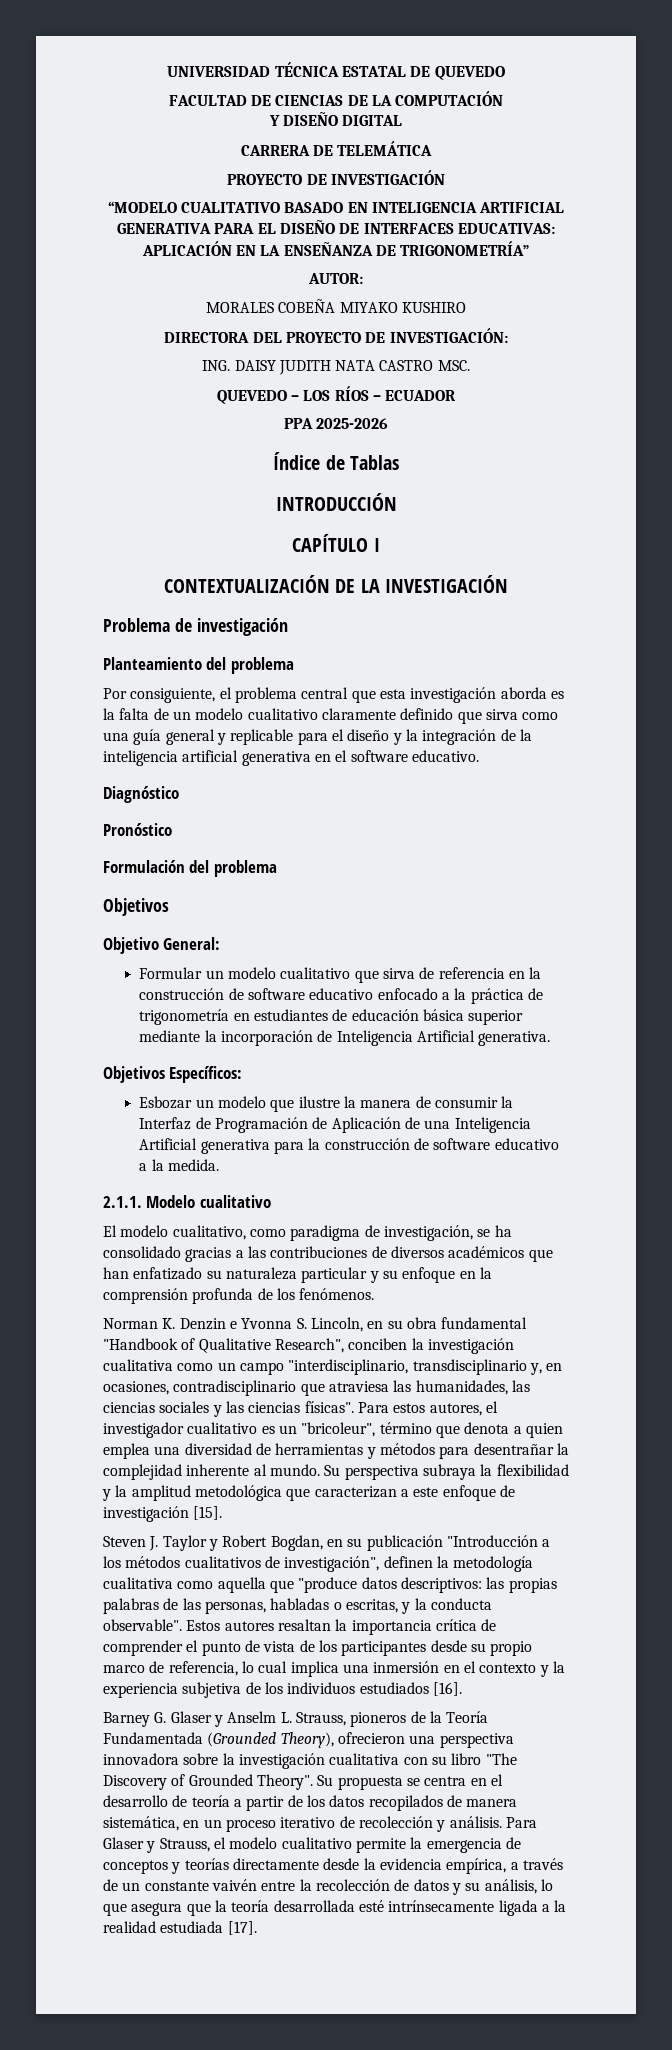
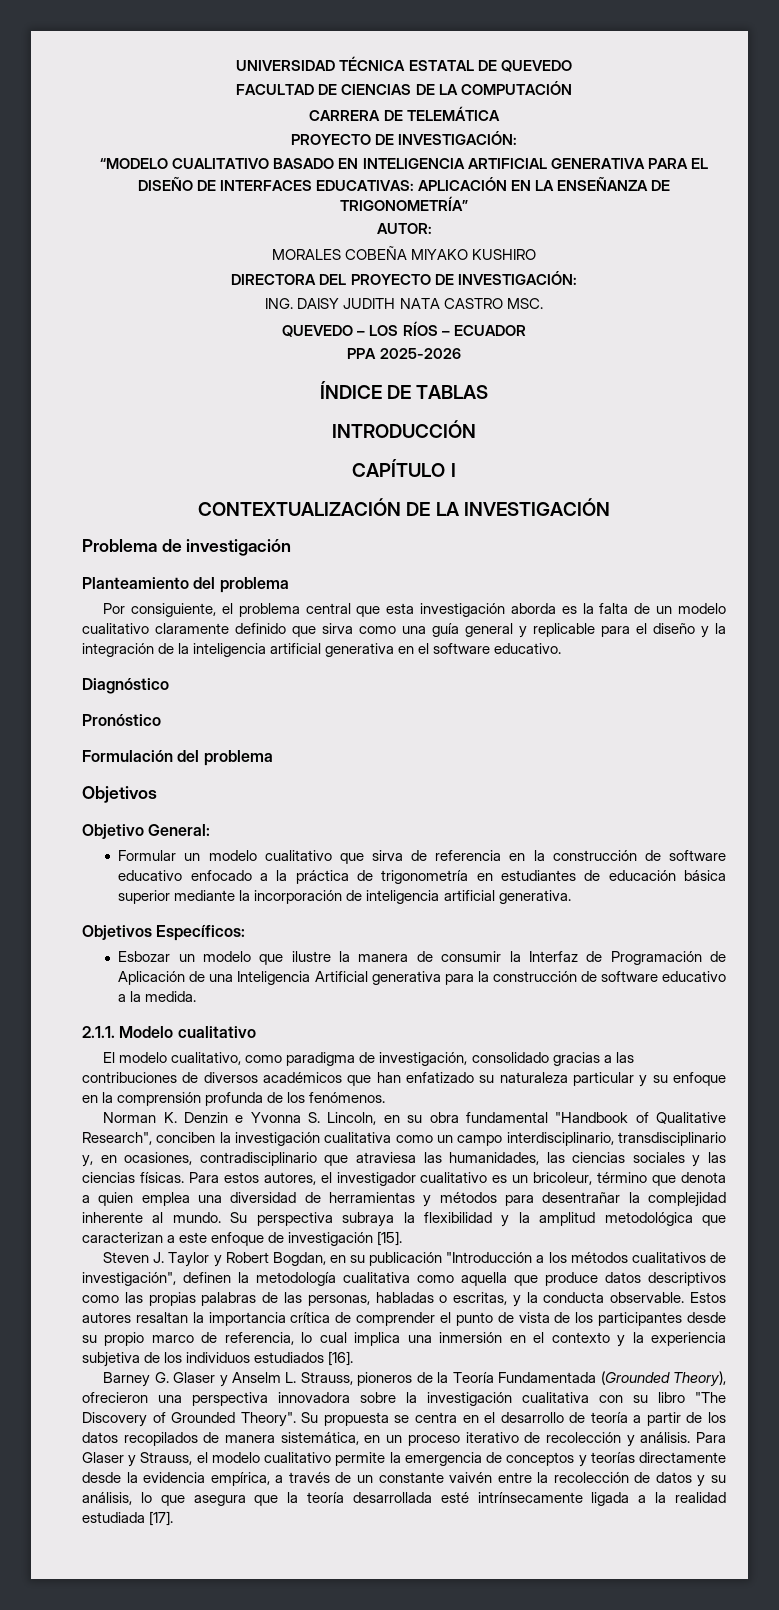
[268,112,403,126] // Y DISEÑO DIGITAL -> (572, 88) none
[330,170,445,185] INVESTIGACIÓN -> [398,131,518,145] INVESTIGACIÓN:
[273,452,399,470] Índice de Tablas -> [319,381,489,399] ÍNDICE DE TABLAS
[336,1030,476,1046] Inteligencia Artificial -> [366,890,495,904] inteligencia artificial
[477,1225,512,1237] se ha -> (468, 1059) none
[288,1359,409,1375] "interdisciplinario, -> [506,1132,614,1146] interdisciplinario,
[304,1401,354,1413] físicas". -> [139,1172,184,1183] físicas.
[301,1422,376,1437] "bricoleur", -> [533,1172,593,1185] bricoleur,
[298,1577,482,1593] "produce datos descriptivos: -> [545,1272,726,1286] [82,1295,119,1303] produce datos descriptivos como
[103,1619,182,1631] observable". -> [610,1292,685,1303] observable.

